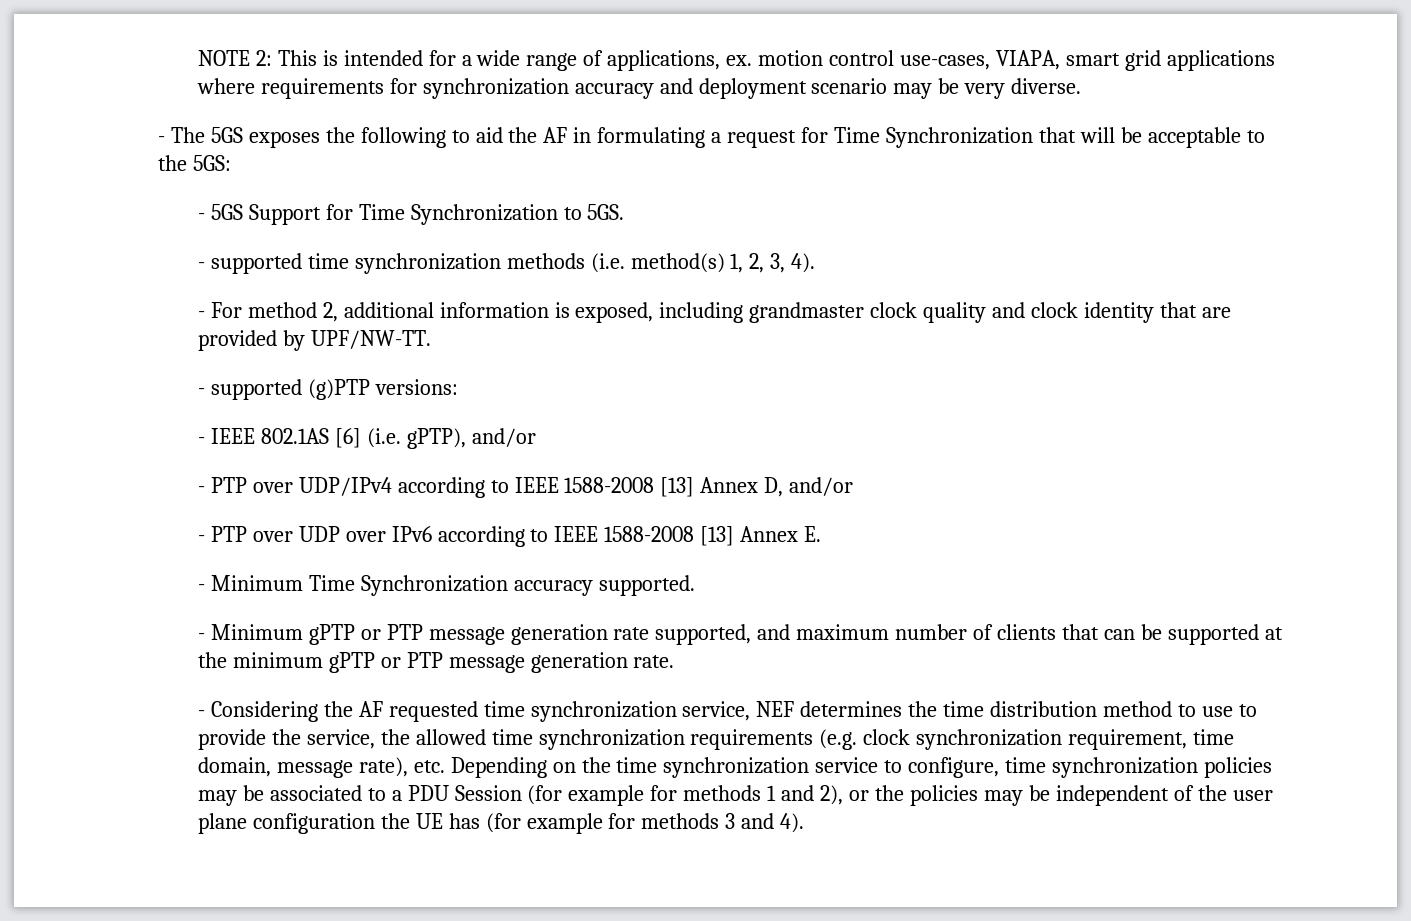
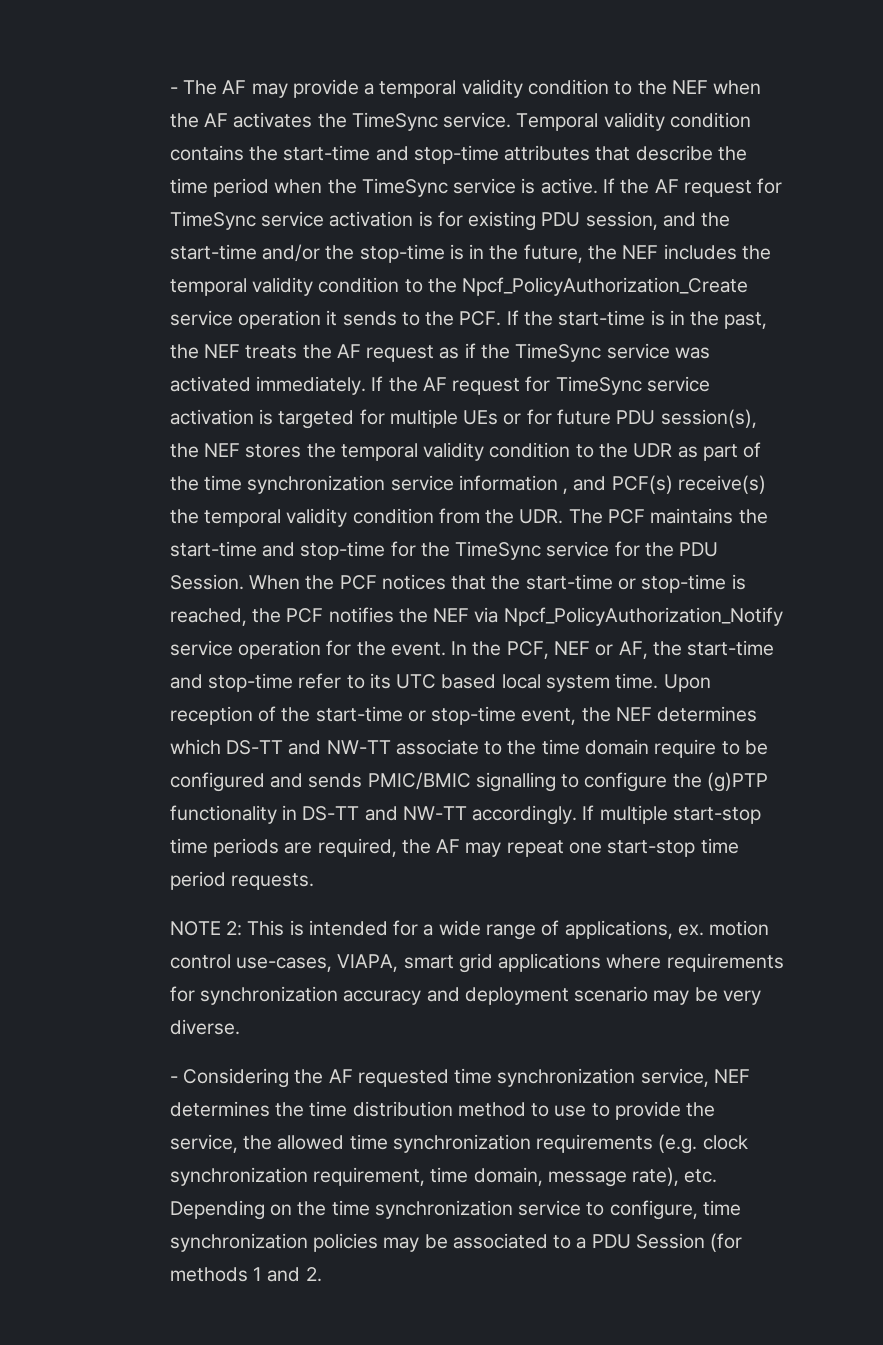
(197, 58) none -> [169,79,762,98] [169,112,751,131] [169,145,747,164] [169,178,783,197] [169,211,731,231] [169,244,771,263] [169,277,749,296] [169,310,768,329] [169,343,710,362] [169,376,710,395] [169,409,757,429] [169,442,762,461] [169,475,766,494] [169,508,768,527] [169,541,719,560] [169,574,746,593] [169,607,783,626] [169,640,775,659] [169,673,711,692] [169,706,758,725] [169,739,768,758] [169,772,768,792] [169,805,761,825] [169,838,739,857] [169,871,315,890] - The AF may provide a temporal validity condition to the NEF when the AF activates the TimeSync service. Temporal validity condition contains the start-time and stop-time attributes that describe the time period when the TimeSync service is active. If the AF request for TimeSync service activation is for existing PDU session, and the start-time and/or the stop-time is in the future, the NEF includes the temporal validity condition to the Npcf_PolicyAuthorization_Create service operation it sends to the PCF. If the start-time is in the past, the NEF treats the AF request as if the TimeSync service was activated immediately. If the AF request for TimeSync service activation is targeted for multiple UEs or for future PDU session(s), the NEF stores the temporal validity condition to the UDR as part of the time synchronization service information , and PCF(s) receive(s) the temporal validity condition from the UDR. The PCF maintains the start-time and stop-time for the TimeSync service for the PDU Session. When the PCF notices that the start-time or stop-time is reached, the PCF notifies the NEF via Npcf_PolicyAuthorization_Notify service operation for the event. In the PCF, NEF or AF, the start-time and stop-time refer to its UTC based local system time. Upon reception of the start-time or stop-time event, the NEF determines which DS-TT and NW-TT associate to the time domain require to be configured and sends PMIC/BMIC signalling to configure the (g)PTP functionality in DS-TT and NW-TT accordingly. If multiple start-stop time periods are required, the AF may repeat one start-stop time period requests. //
[157,127,1265,148] [157,155,231,171] [197,204,625,225] [197,253,816,274] [197,302,1231,323] [197,330,431,351] [197,379,458,400] [197,428,536,449] [197,477,854,498] [197,526,822,547] [197,575,695,596] [197,624,1283,645] [197,652,675,673] // - The 5GS exposes the following to aid the AF in formulating a request for Time Synchronization that will be acceptable to the 5GS: // - 5GS Support for Time Synchronization to 5GS. // - supported time synchronization methods (i.e. method(s) 1, 2, 3, 4). // - For method 2, additional information is exposed, including grandmaster clock quality and clock identity that are provided by UPF/NW-TT. // - supported (g)PTP versions: // - IEEE 802.1AS [6] (i.e. gPTP), and/or // - PTP over UDP/IPv4 according to IEEE 1588-2008 [13] Annex D, and/or // - PTP over UDP over IPv6 according to IEEE 1588-2008 [13] Annex E. // - Minimum Time Synchronization accuracy supported. // - Minimum gPTP or PTP message generation rate supported, and maximum number of clients that can be supported at the minimum gPTP or PTP message generation rate. -> (240, 1027) none
[568,785,678,806] example for -> (743, 1242) none
[820,785,1273,806] [197,813,805,834] 2), or the policies may be independent of the user plane configuration the UE has (for example for methods 3 and 4). -> [305,1267,322,1282] 2.

